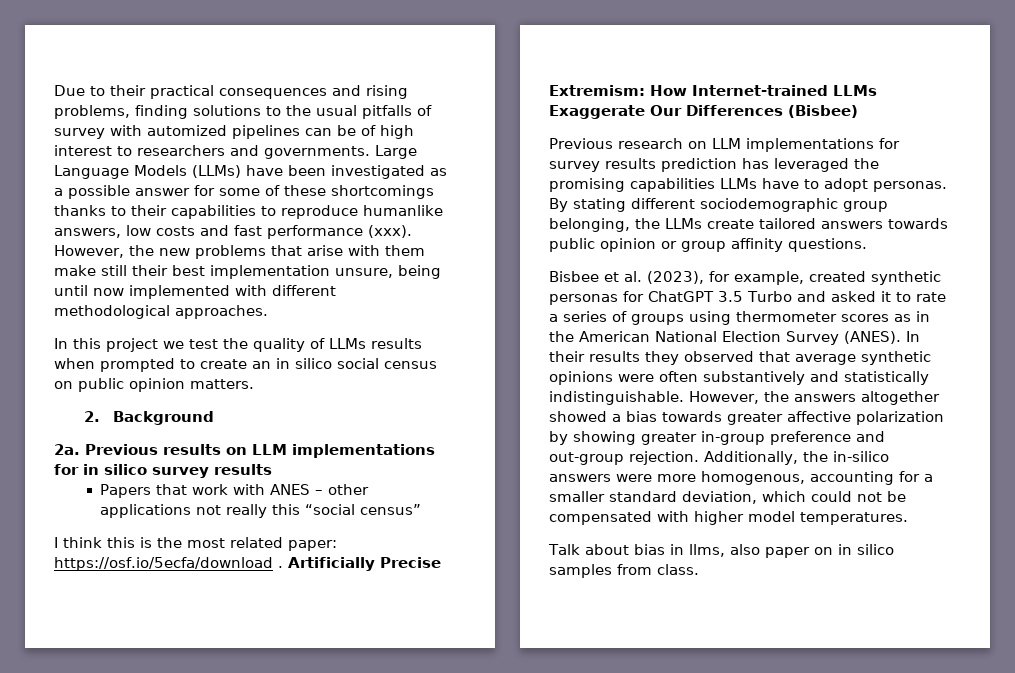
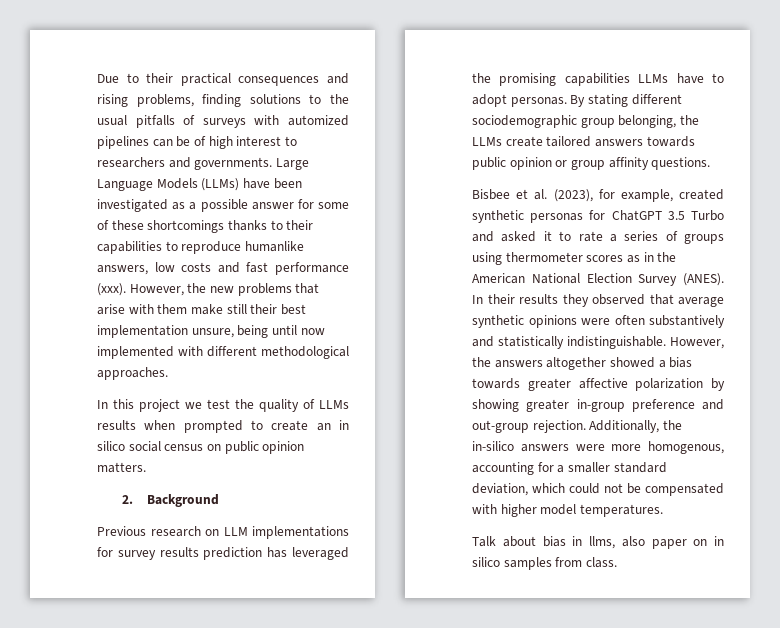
[54,128,105,139] survey -> [202,118,246,128] surveys
[54,444,435,458] [54,464,272,478] [100,484,370,498] [100,504,422,518] [54,537,337,551] [54,557,441,571] [549,85,877,96] [549,105,858,119] // 2a. Previous results on LLM implementations for in silico survey results // Papers that work with ANES – other applications not really this “social census” // I think this is the most related paper: https://osf.io/5ecfa/download . Artificially Precise Extremism: How Internet-trained LLMs Exaggerate Our Differences (Bisbee) -> (219, 500) none

